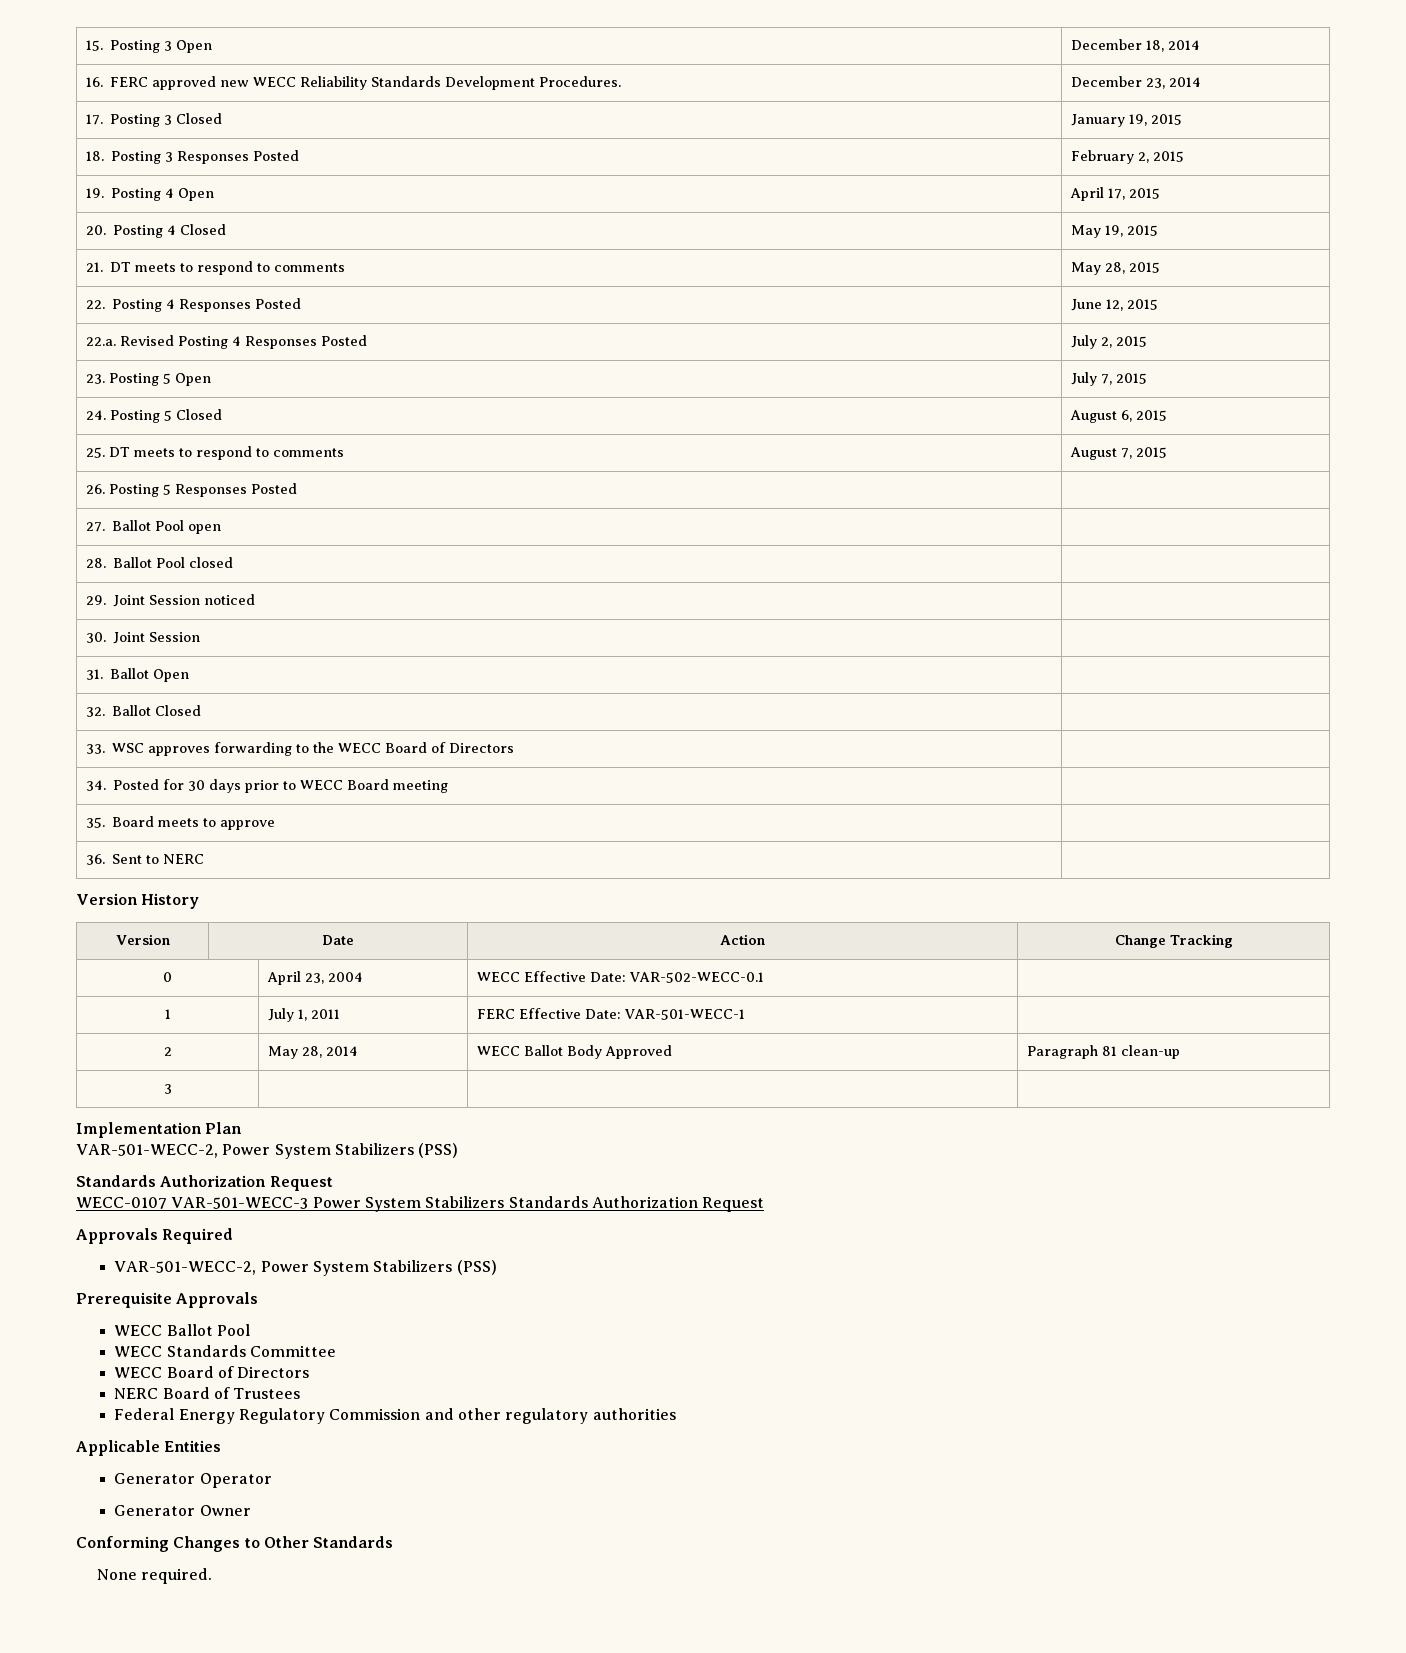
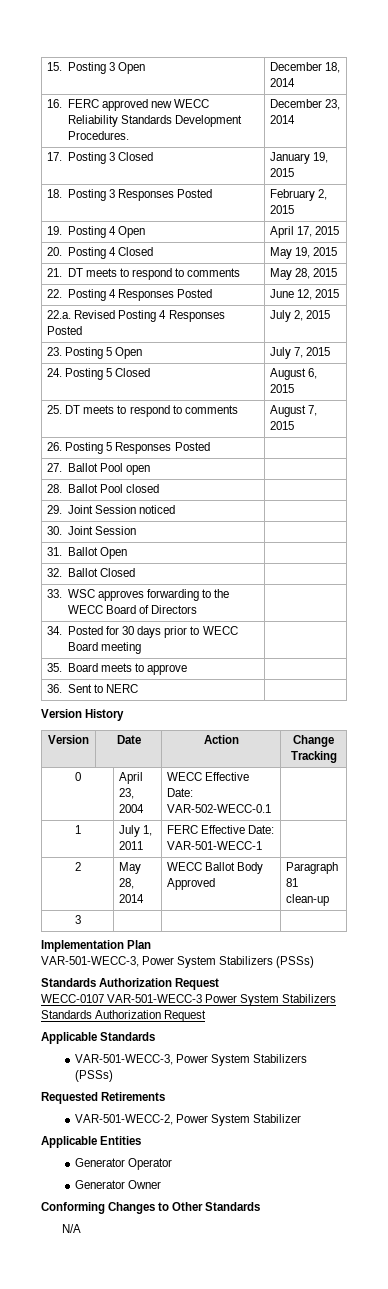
[76,1143,459,1159] VAR-501-WECC-2, Power System Stabilizers (PSS) -> [41,956,315,968] VAR-501-WECC-3, Power System Stabilizers (PSSs)
[76,1228,234,1244] [114,1260,497,1276] [76,1292,259,1308] [114,1324,250,1336] [114,1345,336,1357] [114,1366,310,1378] [114,1387,301,1399] [114,1408,676,1424] Approvals Required // VAR-501-WECC-2, Power System Stabilizers (PSS) // Prerequisite Approvals // WECC Ballot Pool // WECC Standards Committee // WECC Board of Directors // NERC Board of Trustees // Federal Energy Regulatory Commission and other regulatory authorities -> [41,1032,156,1044] [74,1054,308,1066] [74,1070,113,1082] [41,1092,166,1104] [74,1114,302,1126] Applicable Standards // VAR-501-WECC-3, Power System Stabilizers (PSSs) // Requested Retirements // VAR-501-WECC-2, Power System Stabilizer
[96,1568,213,1584] None required. -> [62,1224,82,1233] N/A

